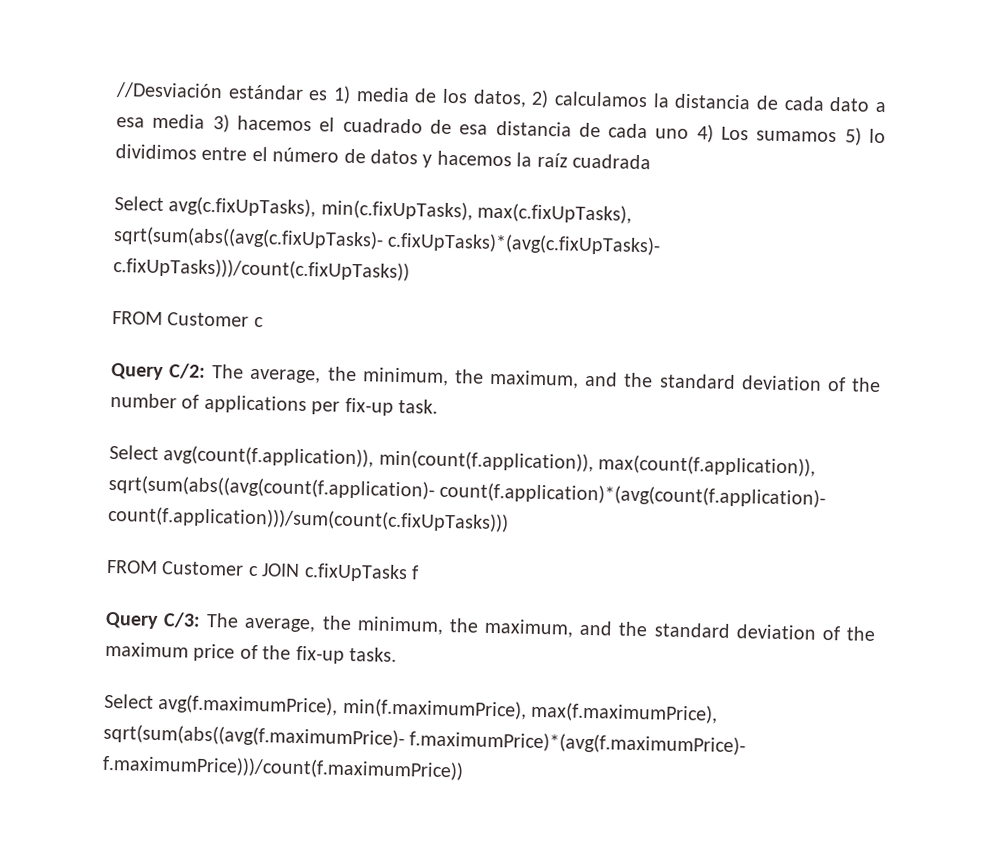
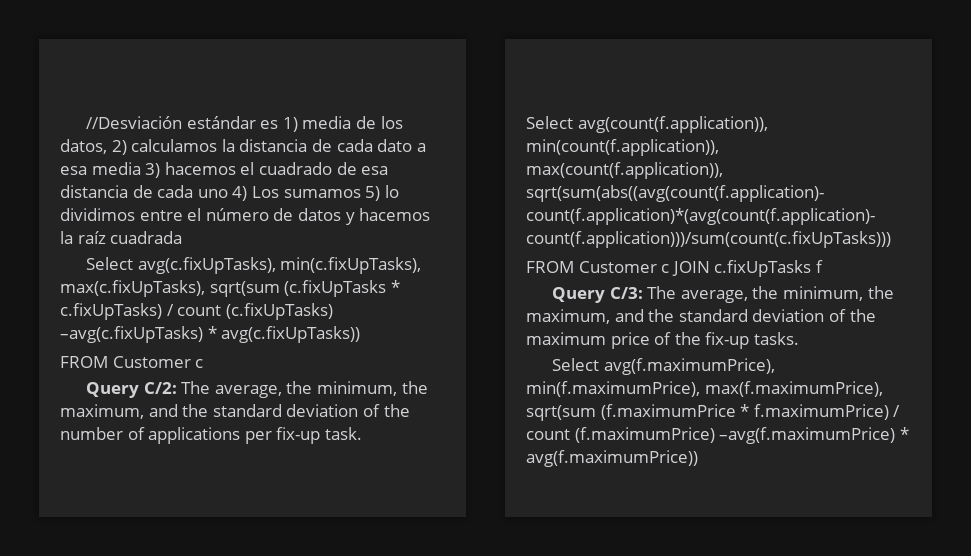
[113,225,662,256] [113,256,410,282] sqrt(sum(abs((avg(c.fixUpTasks)- c.fixUpTasks)*(avg(c.fixUpTasks)- c.fixUpTasks)))/count(c.fixUpTasks)) -> [209,280,400,297] [60,303,333,320] [60,326,361,343] sqrt(sum (c.fixUpTasks * c.fixUpTasks) / count (c.fixUpTasks) –avg(c.fixUpTasks) * avg(c.fixUpTasks))
[103,723,747,756] [102,754,464,781] sqrt(sum(abs((avg(f.maximumPrice)- f.maximumPrice)*(avg(f.maximumPrice)- f.maximumPrice)))/count(f.maximumPrice)) -> [526,404,901,421] [526,427,909,444] [526,450,698,467] sqrt(sum (f.maximumPrice * f.maximumPrice) / count (f.maximumPrice) –avg(f.maximumPrice) * avg(f.maximumPrice))

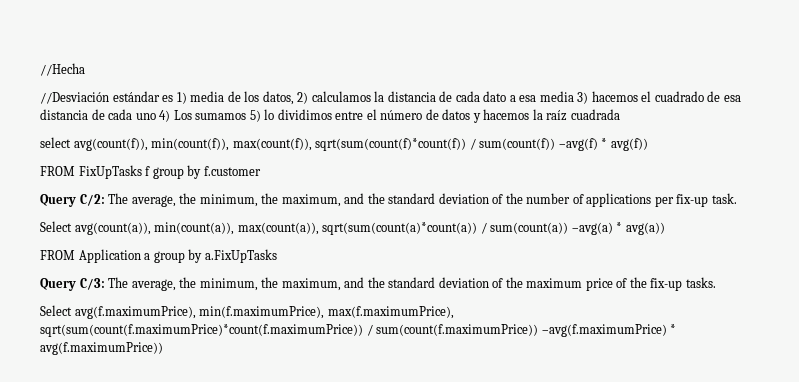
(85, 122) none -> [40,63,85,76] //Hecha //
[85,257,422,274] [60,280,400,297] [60,303,333,320] [60,326,361,343] [60,356,204,368] Select avg(c.fixUpTasks), min(c.fixUpTasks), max(c.fixUpTasks), sqrt(sum (c.fixUpTasks * c.fixUpTasks) / count (c.fixUpTasks) –avg(c.fixUpTasks) * avg(c.fixUpTasks)) // FROM Customer c -> [40,137,648,151] [40,165,261,179] select avg(count(f)), min(count(f)), max(count(f)), sqrt(sum(count(f)*count(f)) / sum(count(f)) –avg(f) * avg(f)) // FROM FixUpTasks f group by f.customer
[577,116,768,133] [526,139,719,156] [526,162,723,179] [526,185,824,202] [526,208,875,225] [526,231,891,248] [526,260,823,277] avg(count(f.application)), min(count(f.application)), max(count(f.application)), sqrt(sum(abs((avg(count(f.application)- count(f.application)*(avg(count(f.application)- count(f.application)))/sum(count(c.fixUpTasks))) // FROM Customer c JOIN c.fixUpTasks f -> [74,222,665,235] [40,249,277,263] avg(count(a)), min(count(a)), max(count(a)), sqrt(sum(count(a)*count(a)) / sum(count(a)) –avg(a) * avg(a)) // FROM Application a group by a.FixUpTasks
[526,404,901,421] [526,427,715,443] sqrt(sum (f.maximumPrice * f.maximumPrice) / count (f.maximumPrice) -> [40,324,539,337] sqrt(sum(count(f.maximumPrice)*count(f.maximumPrice)) / sum(count(f.maximumPrice))

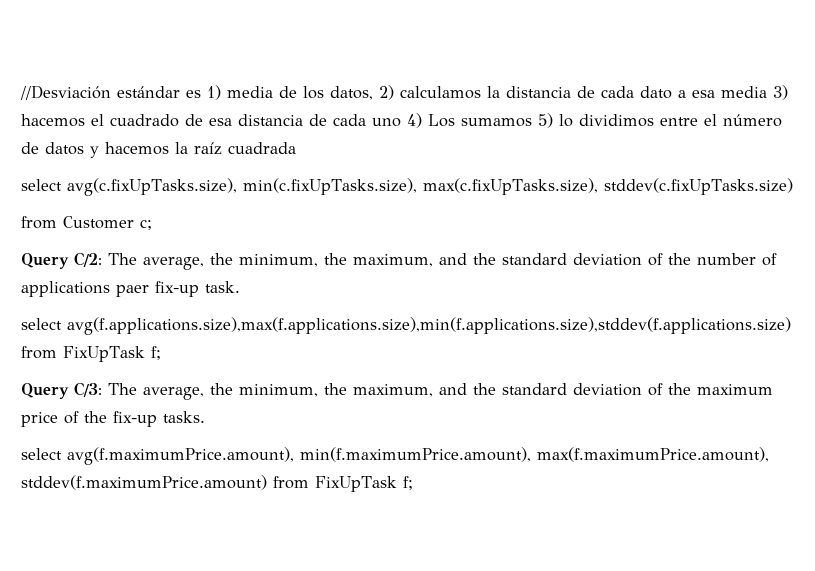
[40,63,85,76] //Hecha // -> (20, 92) none
[73,138,648,151] [40,165,261,179] avg(count(f)), min(count(f)), max(count(f)), sqrt(sum(count(f)*count(f)) / sum(count(f)) –avg(f) * avg(f)) // FROM FixUpTasks f group by f.customer -> [67,178,793,196] [21,216,152,230] avg(c.fixUpTasks.size), min(c.fixUpTasks.size), max(c.fixUpTasks.size), stddev(c.fixUpTasks.size) // from Customer c;
[654,196,674,207] per -> [116,285,149,297] paer
[40,221,665,235] [40,249,277,263] Select avg(count(a)), min(count(a)), max(count(a)), sqrt(sum(count(a)*count(a)) / sum(count(a)) –avg(a) * avg(a)) // FROM Application a group by a.FixUpTasks -> [21,317,791,335] [21,346,161,362] select avg(f.applications.size),max(f.applications.size),min(f.applications.size),stddev(f.applications.size) from FixUpTask f;
[40,305,454,319] [40,324,677,337] [40,342,163,355] Select avg(f.maximumPrice), min(f.maximumPrice), max(f.maximumPrice), sqrt(sum(count(f.maximumPrice)*count(f.maximumPrice)) / sum(count(f.maximumPrice)) –avg(f.maximumPrice) * avg(f.maximumPrice)) -> [21,447,769,465] [21,475,413,492] select avg(f.maximumPrice.amount), min(f.maximumPrice.amount), max(f.maximumPrice.amount), stddev(f.maximumPrice.amount) from FixUpTask f;

